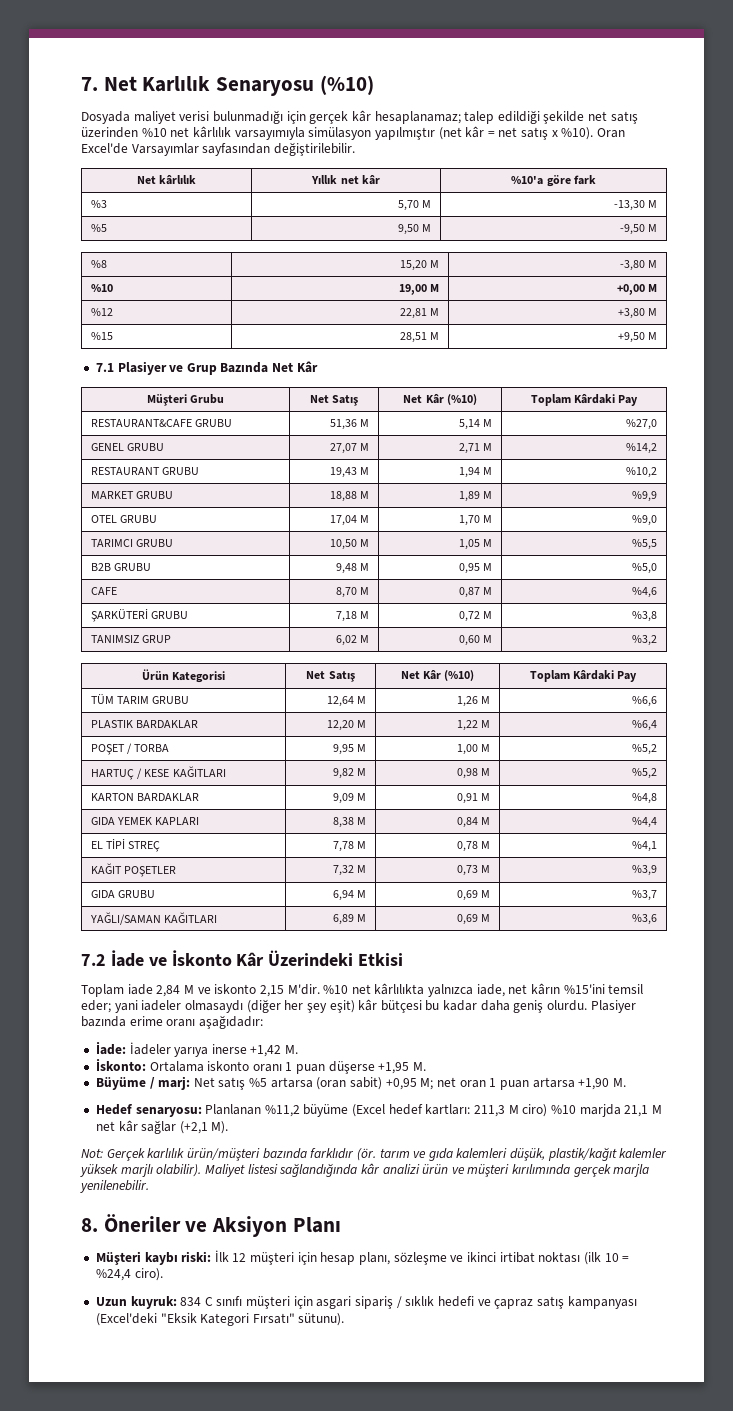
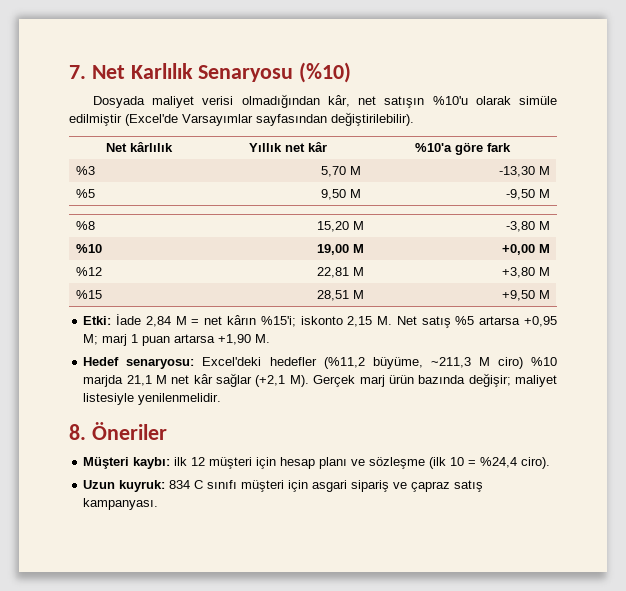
[212,110,638,124] [81,126,626,140] [81,143,128,154] bulunmadığı için gerçek kâr hesaplanamaz; talep edildiği şekilde net satış üzerinden %10 net kârlılık varsayımıyla simülasyon yapılmıştır (net kâr = net satış x %10). Oran Excel'de -> [241,94,557,108] [69,114,178,126] olmadığından kâr, net satışın %10'u olarak simüle edilmiştir (Excel'de
[273,142,355,156] değiştirilebilir. -> [331,112,414,126] değiştirilebilir).
[95,361,318,375] [146,394,225,406] [309,395,359,406] [403,394,477,405] [530,394,639,406] [90,419,233,427] [329,419,370,430] [458,419,493,430] [626,419,658,430] [90,443,165,451] [329,443,370,454] [458,443,493,454] [626,443,658,454] [90,467,200,475] [329,467,370,478] [458,467,493,478] [626,467,658,478] [90,491,174,499] [329,491,370,502] [458,491,493,502] [632,491,658,502] [90,515,158,523] [329,515,370,526] [458,515,493,526] [632,515,658,526] [90,539,174,547] [329,539,370,550] [458,539,493,550] [632,539,658,550] [90,563,152,571] [335,563,370,574] [458,563,493,574] [632,563,658,574] [90,587,117,595] [335,587,370,598] [458,587,493,598] [632,587,658,598] [90,609,189,622] [335,611,370,622] [458,611,493,622] [632,611,658,622] [90,635,172,643] [335,635,370,646] [458,635,493,646] [632,635,658,646] [141,669,226,683] [306,671,355,682] [400,670,475,681] [529,670,638,682] [90,694,190,704] [326,696,367,707] [456,696,491,707] [632,696,658,707] [90,720,199,728] [326,720,367,731] [456,720,491,731] [632,720,658,731] [90,743,170,755] [332,744,367,755] [456,744,491,755] [632,744,658,755] [90,766,226,780] [332,768,367,779] [456,768,491,779] [632,768,658,779] [90,793,200,801] [332,793,367,804] [456,793,491,804] [632,793,658,804] [90,817,200,825] [332,817,367,828] [456,817,491,828] [632,817,658,828] [90,839,161,852] [332,841,367,852] [456,841,491,852] [632,841,658,852] [90,863,177,877] [332,865,367,876] [456,865,491,876] [632,865,658,876] [90,890,156,898] [332,890,367,901] [456,890,491,901] [632,890,658,901] [89,912,218,925] [332,914,367,925] [456,914,491,925] [632,914,658,925] [81,950,404,967] [81,983,644,997] [81,999,636,1013] [81,1015,263,1029] [95,1042,299,1057] [95,1059,427,1074] [95,1076,486,1090] 7.1 Plasiyer ve Grup Bazında Net Kâr // Müşteri Grubu | Net Satış | Net Kâr (%10) | Toplam Kârdaki Pay // RESTAURANT&CAFE GRUBU | 51,36 M | 5,14 M | %27,0 // GENEL GRUBU | 27,07 M | 2,71 M | %14,2 // RESTAURANT GRUBU | 19,43 M | 1,94 M | %10,2 // MARKET GRUBU | 18,88 M | 1,89 M | %9,9 // OTEL GRUBU | 17,04 M | 1,70 M | %9,0 // TARIMCI GRUBU | 10,50 M | 1,05 M | %5,5 // B2B GRUBU | 9,48 M | 0,95 M | %5,0 // CAFE | 8,70 M | 0,87 M | %4,6 // ŞARKÜTERİ GRUBU | 7,18 M | 0,72 M | %3,8 // TANIMSIZ GRUP | 6,02 M | 0,60 M | %3,2 // Ürün Kategorisi | Net Satış | Net Kâr (%10) | Toplam Kârdaki Pay // TÜM TARIM GRUBU | 12,64 M | 1,26 M | %6,6 // PLASTIK BARDAKLAR | 12,20 M | 1,22 M | %6,4 // POŞET / TORBA | 9,95 M | 1,00 M | %5,2 // HARTUÇ / KESE KAĞITLARI | 9,82 M | 0,98 M | %5,2 // KARTON BARDAKLAR | 9,09 M | 0,91 M | %4,8 // GIDA YEMEK KAPLARI | 8,38 M | 0,84 M | %4,4 // EL TİPİ STREÇ | 7,78 M | 0,78 M | %4,1 // KAĞIT POŞETLER | 7,32 M | 0,73 M | %3,9 // GIDA GRUBU | 6,94 M | 0,69 M | %3,7 // YAĞLI/SAMAN KAĞITLARI | 6,89 M | 0,69 M | %3,6 // 7.2 İade ve İskonto Kâr Üzerindeki Etkisi // Toplam iade 2,84 M ve iskonto 2,15 M'dir. %10 net kârlılıkta yalnızca iade, net kârın %15'ini temsil eder; yani iadeler olmasaydı (diğer her şey eşit) kâr bütçesi bu kadar daha geniş olurdu. Plasiyer bazında erime oranı aşağıdadır: // İade: İadeler yarıya inerse +1,42 M. // İskonto: Ortalama iskonto oranı 1 puan düşerse +1,95 M. // Büyüme / marj: Net satış %5 artarsa (oran sabit) +0,95 M; net oran -> [83,314,557,328] [83,334,128,346] Etki: İade 2,84 M = net kârın %15'i; iskonto 2,15 M. Net satış %5 artarsa +0,95 M; marj
[205,1104,506,1117] Planlanan %11,2 büyüme (Excel hedef kartları: 211,3 -> [202,357,471,369] Excel'deki hedefler (%11,2 büyüme, ~211,3
[81,1147,668,1161] [80,1163,650,1177] [80,1180,149,1193] [81,1214,341,1237] [95,1250,581,1265] // Not: Gerçek karlılık ürün/müşteri bazında farklıdır (ör. tarım ve gıda kalemleri düşük, plastik/kağıt kalemler yüksek marjlı olabilir). Maliyet listesi sağlandığında kâr analizi ürün ve müşteri kırılımında gerçek marjla yenilenebilir. // 8. Öneriler ve Aksiyon Planı // Müşteri kaybı riski: İlk 12 müşteri için hesap planı, sözleşme ve ikinci irtibat noktası -> [313,373,558,387] [83,393,222,405] [69,422,167,440] [83,456,426,469] Gerçek marj ürün bazında değişir; maliyet listesiyle yenilenmelidir. // 8. Öneriler // Müşteri kaybı: ilk 12 müşteri için hesap planı ve sözleşme
[396,1296,637,1309] [95,1313,345,1326] / sıklık hedefi ve çapraz satış kampanyası (Excel'deki "Eksik Kategori Fırsatı" sütunu). -> [393,480,484,492] [83,498,159,510] ve çapraz satış kampanyası.

